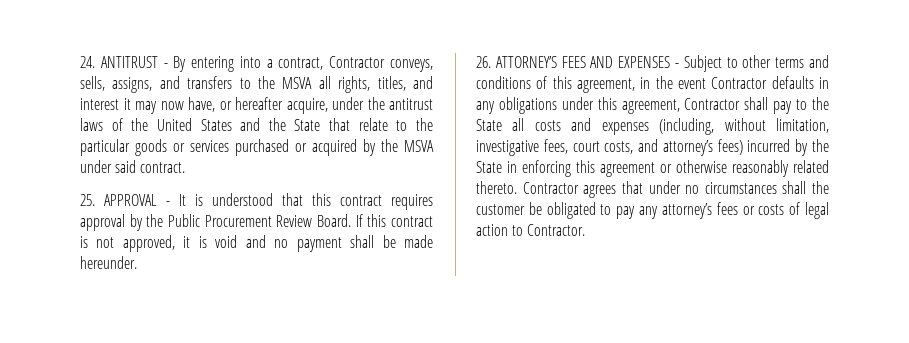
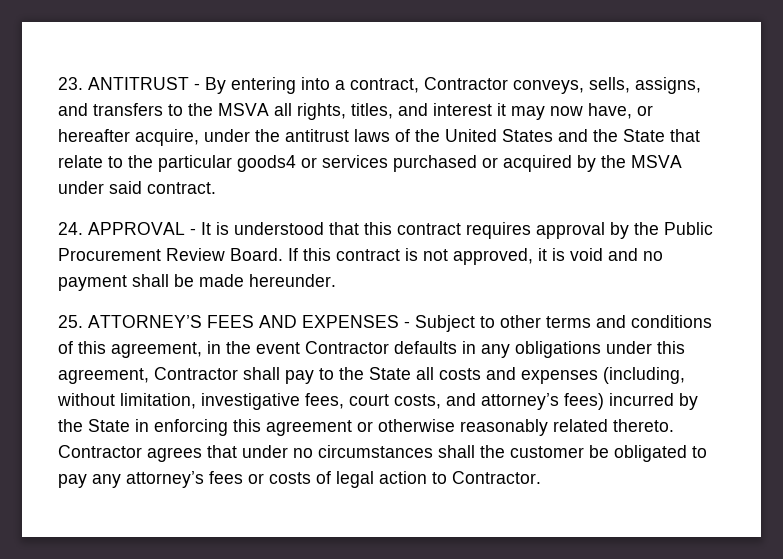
[80,56,95,68] 24. -> [58,77,83,90] 23.
[135,139,167,156] goods -> [237,155,296,172] goods4
[80,194,95,206] 25. -> [58,222,83,235] 24.
[476,56,491,68] 26. -> [58,315,83,328] 25.

